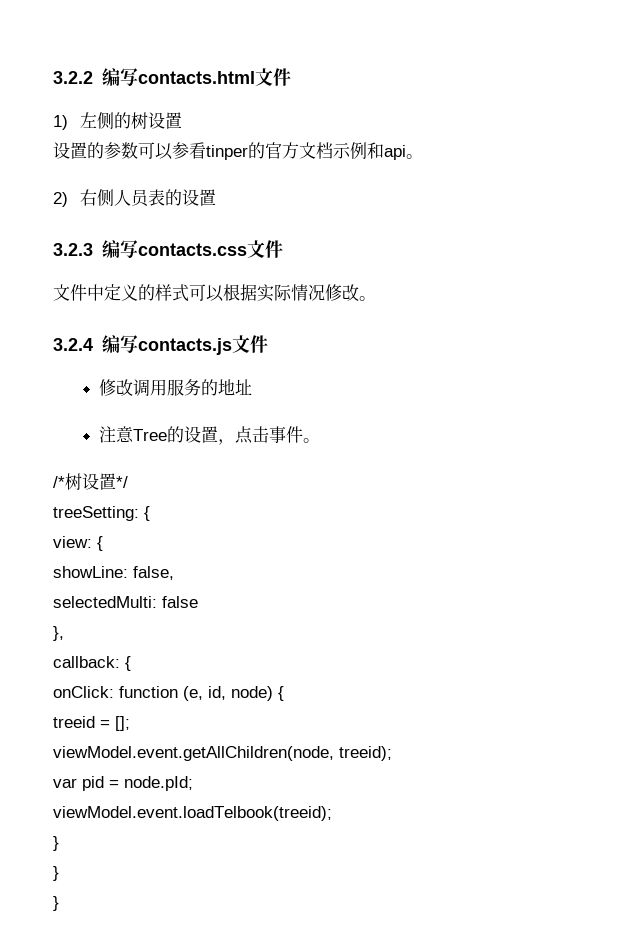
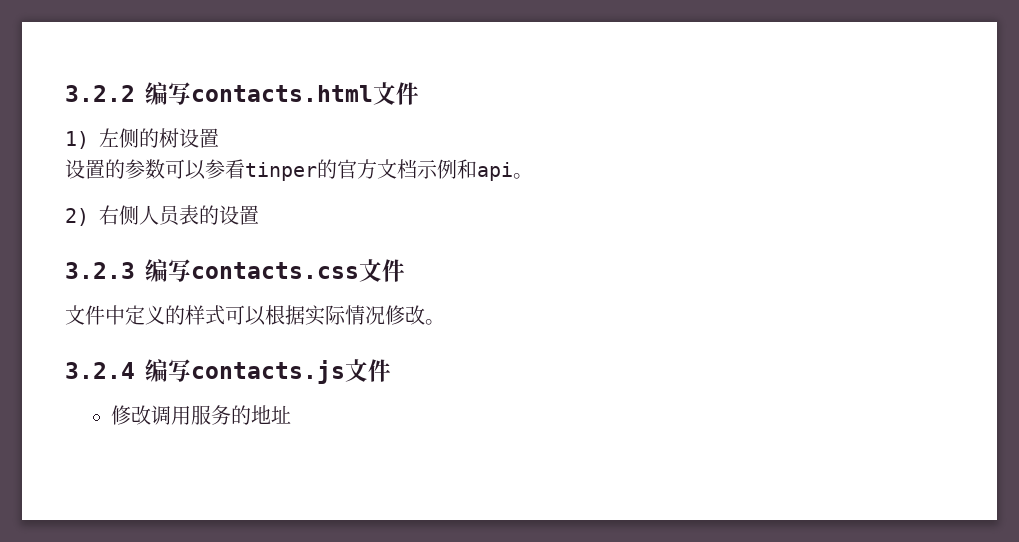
[98,426,320,445] [53,473,128,490] [53,506,150,521] [53,536,103,551] [53,566,174,580] [53,596,198,608] [53,626,64,641] [53,656,131,671] [53,686,284,701] [53,716,130,731] [53,746,392,761] [53,776,193,791] [53,806,332,821] [53,836,59,851] [53,866,59,881] [53,896,59,911] // 注意Tree的设置，点击事件。 // /*树设置*/ // treeSetting: { // view: { // showLine: false, // selectedMulti: false // }, // callback: { // onClick: function (e, id, node) { // treeid = []; // viewModel.event.getAllChildren(node, treeid); // var pid = node.pId; // viewModel.event.loadTelbook(treeid); // } // } // } -> (291, 414) none

